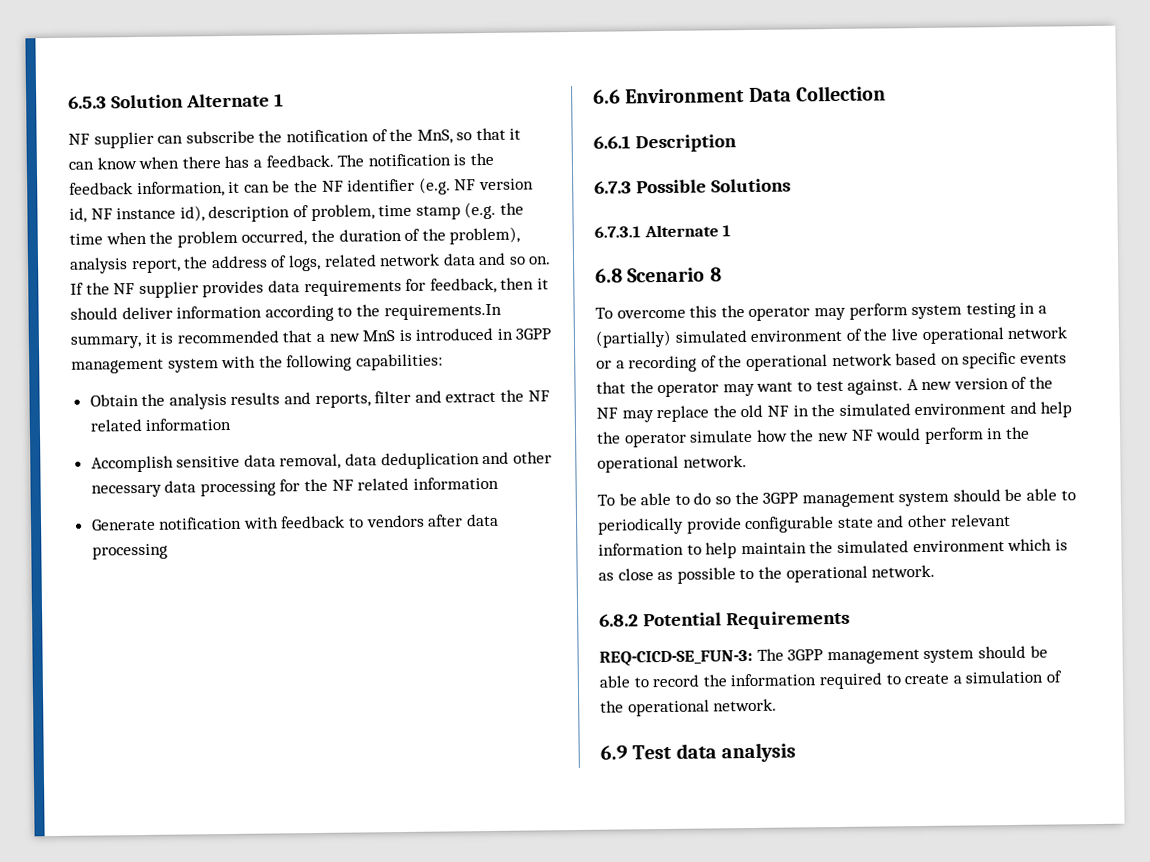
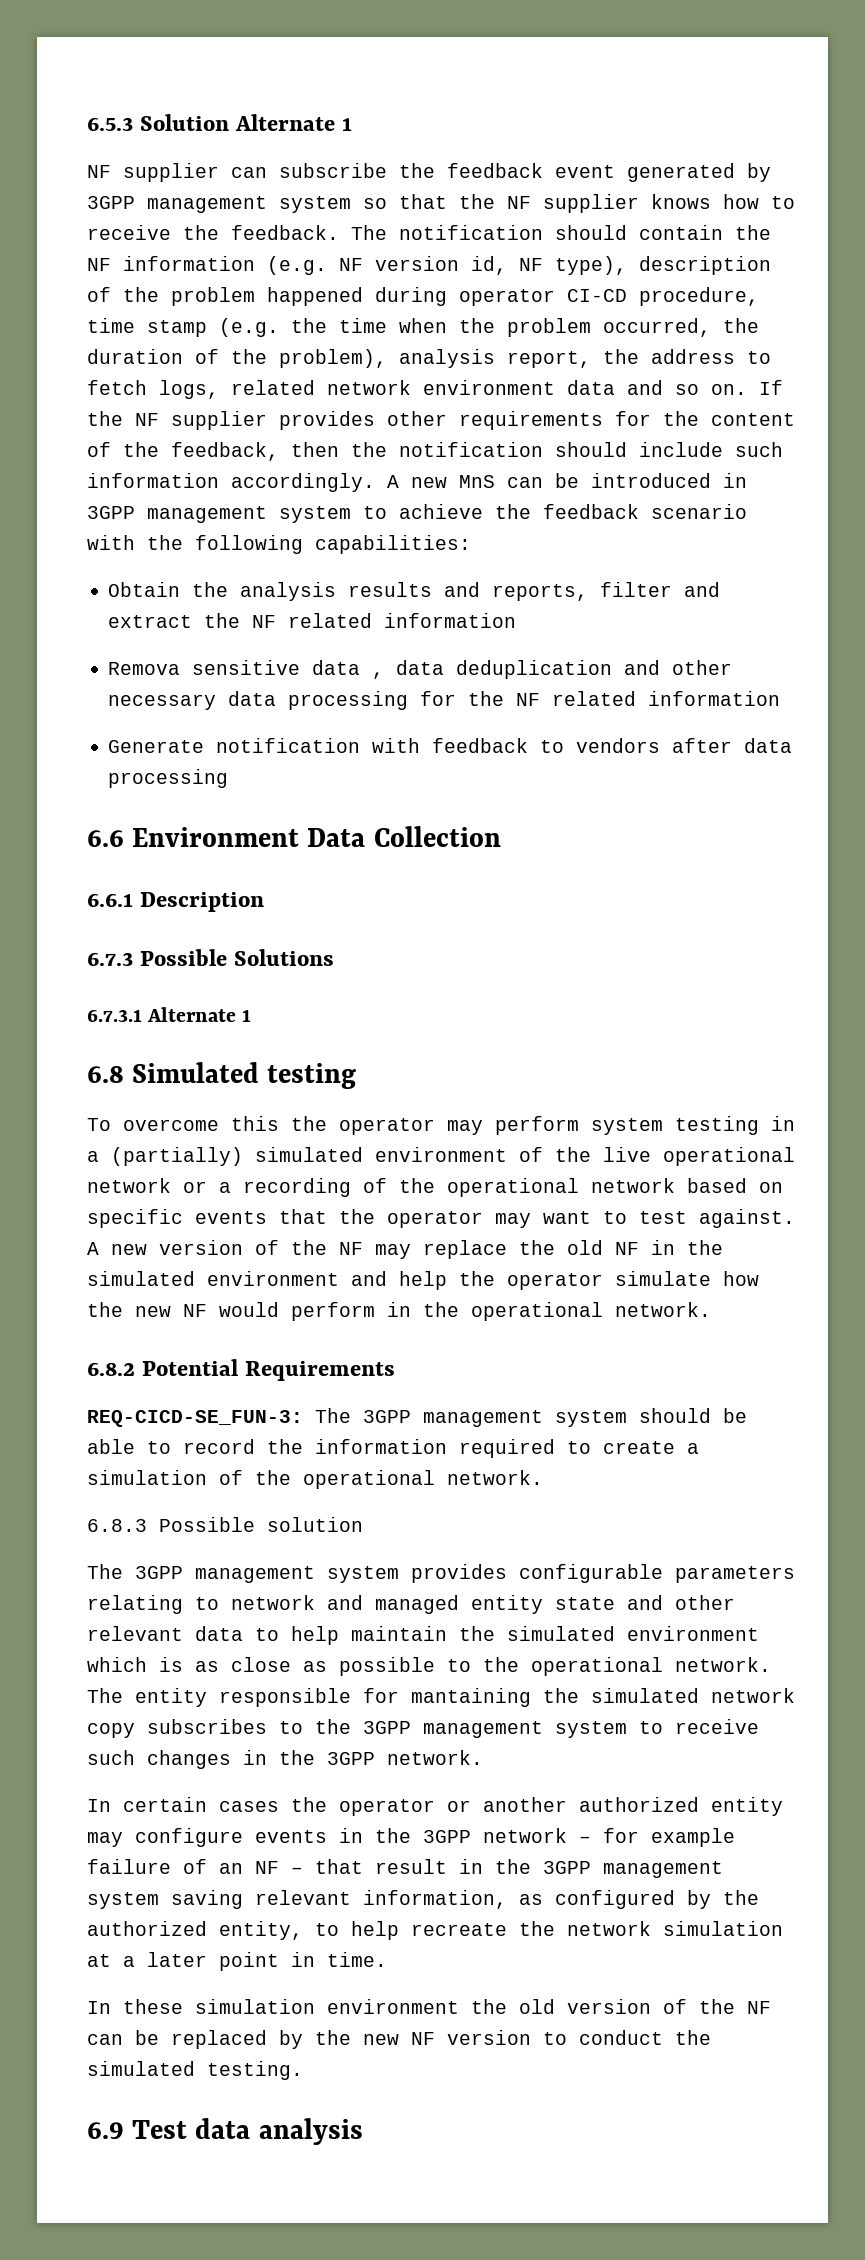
[285,127,522,144] [68,152,494,170] [69,178,416,198] notification of the MnS, so that it can know when there has a feedback. The notification is the feedback information, it can be the NF identifier -> [447,163,771,182] [87,194,795,213] [87,225,771,240] [87,256,255,271] feedback event generated by 3GPP management system so that the NF supplier knows how to receive the feedback. The notification should contain the NF information
[116,204,375,223] instance id), description of problem, -> [555,256,771,275] [87,287,759,306] type), description of the problem happened during operator CI-CD procedure,
[270,255,288,268] of -> [747,351,771,364] [87,380,147,395] to fetch
(441, 260) none -> [423,380,555,395] environment
[267,280,300,293] data -> [387,411,447,426] other
[429,277,549,294] [70,303,502,322] [70,329,412,349] feedback, then it should deliver information according to the requirements.In summary, it is recommended that a new MnS is -> [663,411,795,426] [87,442,783,461] [87,473,579,492] the content of the feedback, then the notification should include such information accordingly. A new MnS can be
(219, 365) none -> [363,504,747,519] to achieve the feedback scenario
[90,455,174,473] Accomplish -> [108,662,181,675] Remova
[279,453,342,470] removal, -> [372,672,385,679] ,
[627,267,722,283] Scenario 8 -> [132,1062,357,1089] Simulated testing
[597,488,1076,508] [598,513,1011,535] [598,538,1068,559] [598,564,936,584] // To be able to do so the 3GPP management system should be able to periodically provide configurable state and other relevant information to help maintain the simulated environment which is as close as possible to the operational network. -> (711, 1309) none
(778, 705) none -> [87,1517,363,1532] [87,1564,795,1583] [87,1595,735,1614] [87,1626,759,1645] [87,1657,771,1676] [87,1688,795,1707] [87,1719,759,1738] [87,1750,483,1769] [87,1797,783,1816] [87,1828,735,1847] [87,1859,723,1878] [87,1890,759,1909] [87,1921,783,1940] [87,1952,387,1971] [87,1999,771,2014] [87,2030,711,2049] [87,2061,303,2080] // 6.8.3 Possible solution // The 3GPP management system provides configurable parameters relating to network and managed entity state and other relevant data to help maintain the simulated environment which is as close as possible to the operational network. The entity responsible for mantaining the simulated network copy subscribes to the 3GPP management system to receive such changes in the 3GPP network. // In certain cases the operator or another authorized entity may configure events in the 3GPP network – for example failure of an NF – that result in the 3GPP management system saving relevant information, as configured by the authorized entity, to help recreate the network simulation at a later point in time. // In these simulation environment the old version of the NF can be replaced by the new NF version to conduct the simulated testing.

